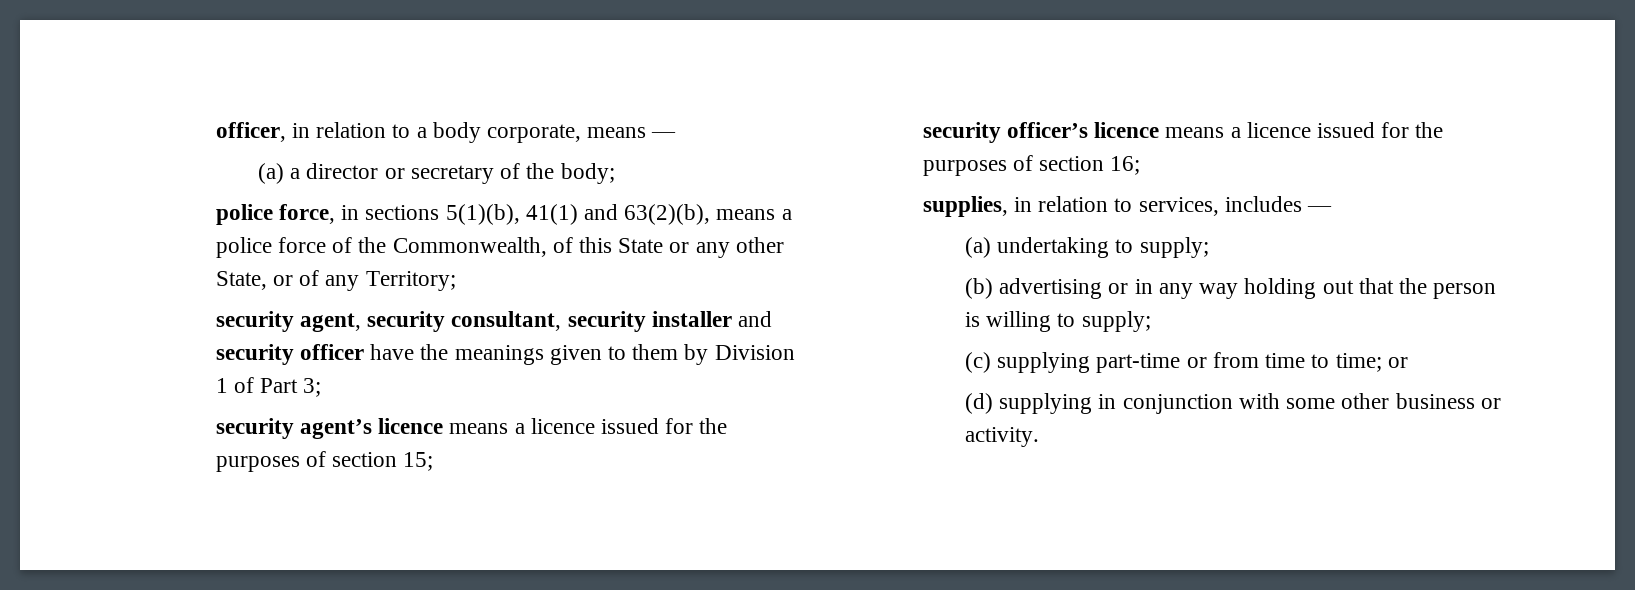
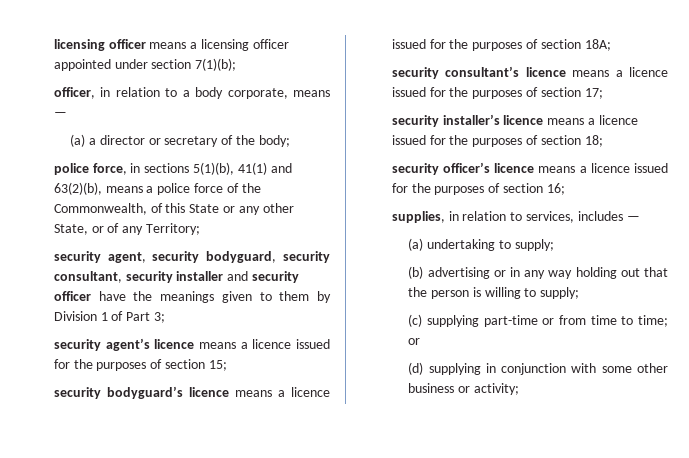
(215, 132) none -> [53,39,289,51] [53,58,237,71] licensing officer means a licensing officer appointed under section 7(1)(b); //
(446, 321) none -> [206,251,330,263] bodyguard, security
(434, 461) none -> [53,386,330,399] [391,39,611,51] [391,66,668,79] [391,87,603,99] [391,114,638,127] [391,135,603,147] // security bodyguard’s licence means a licence issued for the purposes of section 18A; // security consultant’s licence means a licence issued for the purposes of section 17; // security installer’s licence means a licence issued for the purposes of section 18;
[965,427,1040,447] activity. -> [473,383,519,395] activity;

